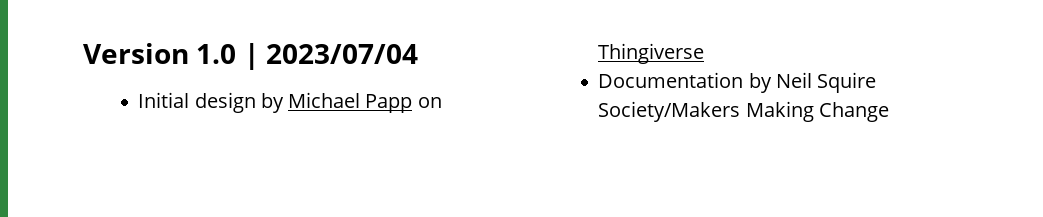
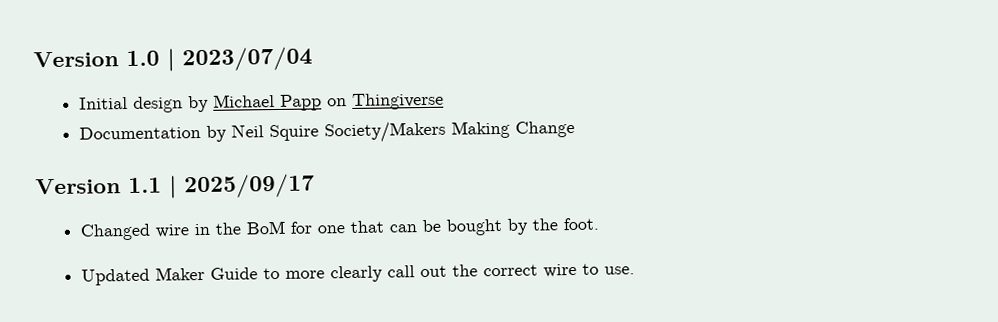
(889, 112) none -> [35,173,315,199] [79,217,599,241] [80,263,635,286] // Version 1.1 | 2025/09/17 // Changed wire in the BoM for one that can be bought by the foot. // Updated Maker Guide to more clearly call out the correct wire to use.

